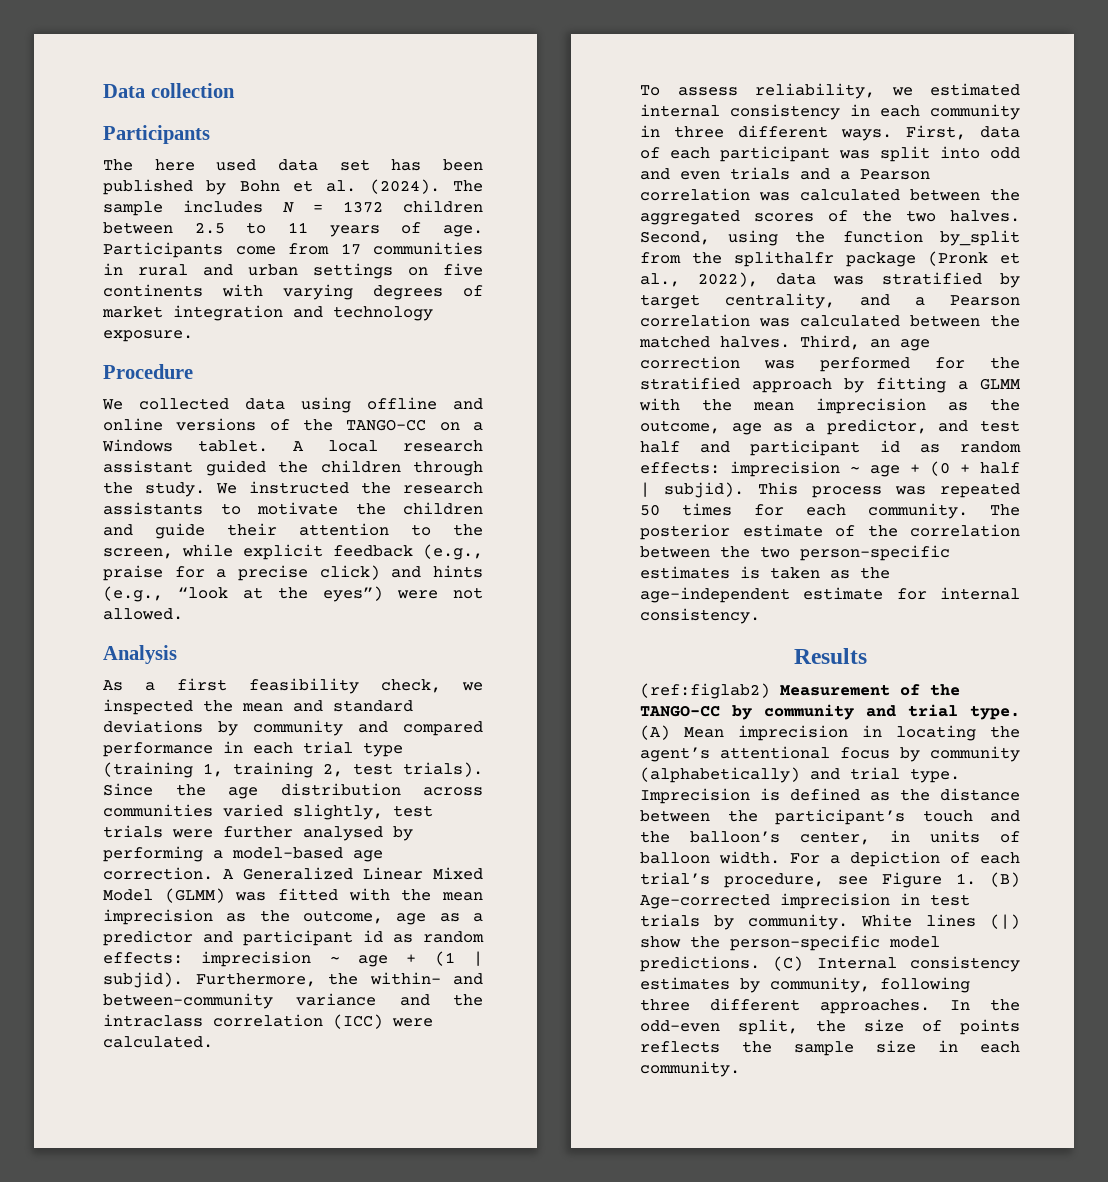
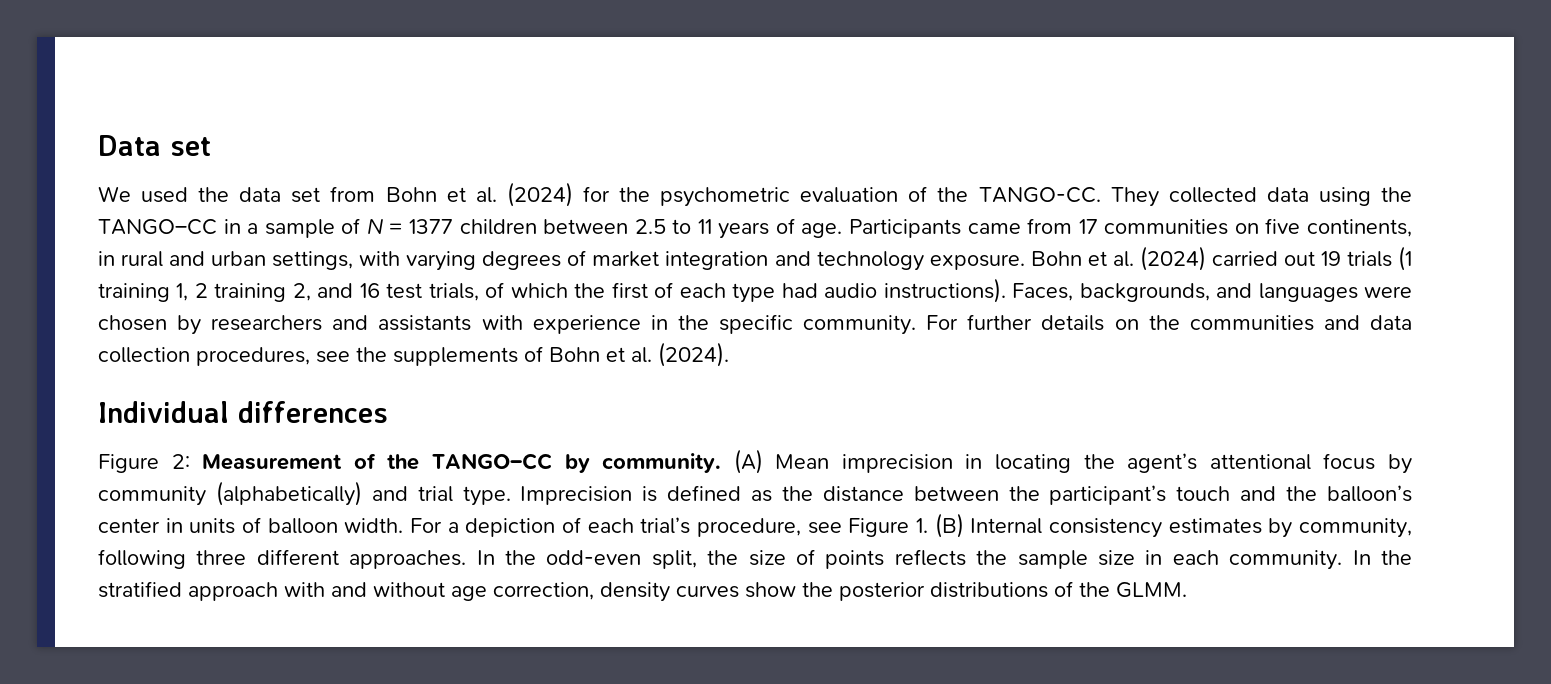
[150,83,235,98] [103,125,210,144] [103,159,483,171] [103,179,483,195] [103,200,263,216] collection // Participants // The here used data set has been published by Bohn et al. (2024). The sample includes -> [170,137,211,156] [98,182,1412,207] [98,218,361,238] set // We used the data set from Bohn et al. (2024) for the psychometric evaluation of the TANGO-CC. They collected data using the TANGO–CC in a sample of
[343,201,383,213] 1372 -> [408,219,453,234] 1377
[235,246,276,255] come -> [967,223,1021,234] came
(483, 248) none -> [1234,218,1413,237] on five continents,
[313,263,483,279] [103,284,203,297] settings on five continents -> [272,251,354,270] settings,
[103,364,193,379] [102,397,483,413] [103,418,483,431] [102,439,483,452] [103,460,483,476] [103,481,483,497] [103,502,483,515] [103,523,483,539] [103,544,483,560] [103,565,483,581] [103,586,483,602] [103,608,183,620] [103,645,177,664] [103,678,483,694] [103,699,413,715] [103,720,483,736] [103,741,403,757] [103,762,483,778] [103,783,483,799] [103,804,433,820] [103,825,413,841] [103,846,383,862] [103,867,483,880] [103,888,483,903] [103,909,483,925] [103,930,484,946] [103,951,483,967] [103,972,483,988] [103,993,483,1009] [103,1014,433,1029] [103,1036,213,1048] [640,83,1020,99] [640,104,1020,120] [640,125,1020,141] [640,146,1020,162] [640,167,930,180] [640,188,1020,201] [640,210,1020,225] [640,230,1020,246] [640,251,1020,267] [640,272,1020,288] [640,293,1020,309] [640,314,1020,327] [639,335,930,351] [640,356,1020,372] [640,377,1020,393] [639,398,1020,414] [640,419,1020,435] [640,440,1021,456] [640,461,1020,477] [640,482,1020,498] [640,503,1020,519] [640,524,1020,540] [640,545,950,561] [640,566,890,579] [640,587,1020,603] [640,608,760,624] [793,648,867,664] [640,683,770,699] // Procedure // We collected data using offline and online versions of the TANGO-CC on a Windows tablet. A local research assistant guided the children through the study. We instructed the research assistants to motivate the children and guide their attention to the screen, while explicit feedback (e.g., praise for a precise click) and hints (e.g., “look at the eyes”) were not allowed. // Analysis // As a first feasibility check, we inspected the mean and standard deviations by community and compared performance in each trial type (training 1, training 2, test trials). Since the age distribution across communities varied slightly, test trials were further analysed by performing a model-based age correction. A Generalized Linear Mixed Model (GLMM) was fitted with the mean imprecision as the outcome, age as a predictor and participant id as random effects: imprecision ~ age + (1 | subjid). Furthermore, the within- and between-community variance and the intraclass correlation (ICC) were calculated. // To assess reliability, we estimated internal consistency in each community in three different ways. First, data of each participant was split into odd and even trials and a Pearson correlation was calculated between the aggregated scores of the two halves. Second, using the function by_split from the splithalfr package (Pronk et al., 2022), data was stratified by target centrality, and a Pearson correlation was calculated between the matched halves. Third, an age correction was performed for the stratified approach by fitting a GLMM with the mean imprecision as the outcome, age as a predictor, and test half and participant id as random effects: imprecision ~ age + (0 + half | subjid). This process was repeated 50 times for each community. The posterior estimate of the correlation between the two person-specific estimates is taken as the age-independent estimate for internal consistency. // Results // (ref:figlab2) -> [1030,246,1412,271] [98,278,1413,303] [98,314,1412,335] [98,342,729,367] [98,401,388,423] [98,454,190,473] Bohn et al. (2024) carried out 19 trials (1 training 1, 2 training 2, and 16 test trials, of which the first of each type had audio instructions). Faces, backgrounds, and languages were chosen by researchers and assistants with experience in the specific community. For further details on the communities and data collection procedures, see the supplements of Bohn et al. (2024). // Individual differences // Figure 2:
[764,704,1020,720] community and trial type. -> [602,453,722,473] community.
[800,831,870,845] center, -> [98,518,160,533] center
[640,893,970,909] [640,914,1020,930] [640,935,940,951] [640,956,804,972] Age-corrected imprecision in test trials by community. White lines (|) show the person-specific model predictions. (C) -> (964, 525) none
(740, 1069) none -> [1352,550,1413,565] [98,581,1187,602] In the stratified approach with and without age correction, density curves show the posterior distributions of the GLMM.

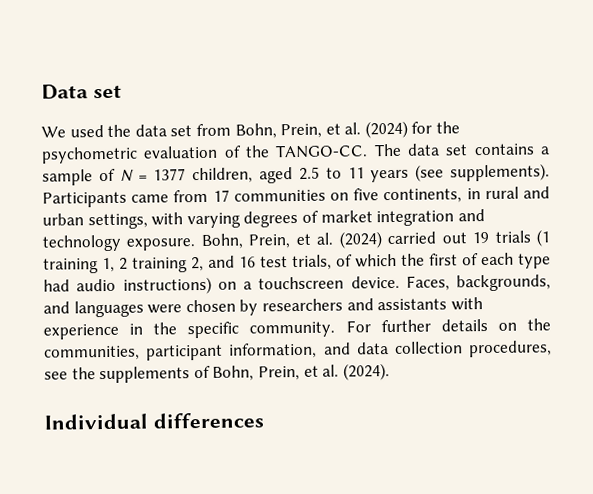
[385,187,437,202] Bohn -> [234,123,323,139] Bohn, Prein,
[1110,187,1412,207] [98,219,241,235] They collected data using the TANGO–CC in -> [373,143,535,157] The data set contains
[459,219,629,235] children between -> [192,167,293,184] children, aged
[775,218,843,238] of age. -> [415,163,550,182] (see supplements).
[1030,251,1082,266] Bohn -> [200,233,292,250] Bohn, Prein,
[883,278,1006,303] instructions). -> [122,275,400,295] instructions) on a touchscreen device.
[1189,315,1314,331] communities -> [44,342,318,361] communities, participant information,
[549,347,600,362] Bohn -> [212,365,300,381] Bohn, Prein,
[98,449,1412,474] [98,481,1413,506] [98,513,1412,538] [98,549,1413,570] [98,581,1187,602] // Figure 2: Measurement of the TANGO–CC by community. (A) Mean imprecision in locating the agent’s attentional focus by community (alphabetically) and trial type. Imprecision is defined as the distance between the participant’s touch and the balloon’s center in units of balloon width. For a depiction of each trial’s procedure, see Figure 1. (B) Internal consistency estimates by community, following three different approaches. In the odd-even split, the size of points reflects the sample size in each community. In the stratified approach with and without age correction, density curves show the posterior distributions of the GLMM. -> (264, 420) none

